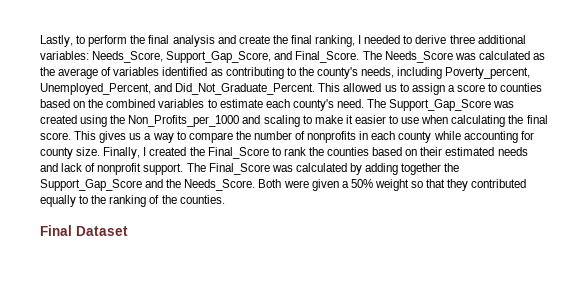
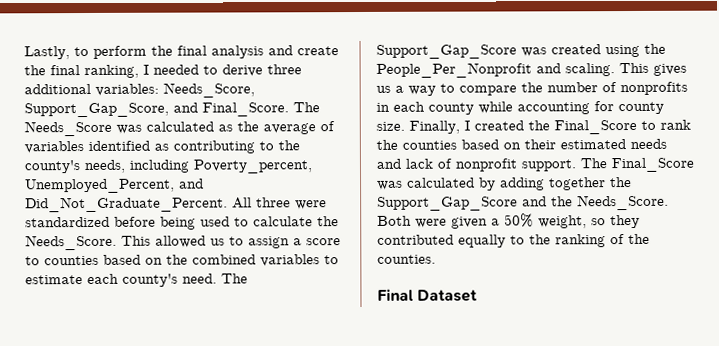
(316, 89) none -> [232,197,327,210] [25,216,339,230] [25,234,117,251] All three were standardized before being used to calculate the Needs_Score.
[128,115,548,127] [40,132,71,140] Non_Profits_per_1000 and scaling to make it easier to use when calculating the final score. -> [376,62,615,78] People_Per_Nonprofit and scaling.
[374,179,446,191] weight so that -> [538,215,606,229] weight, so

